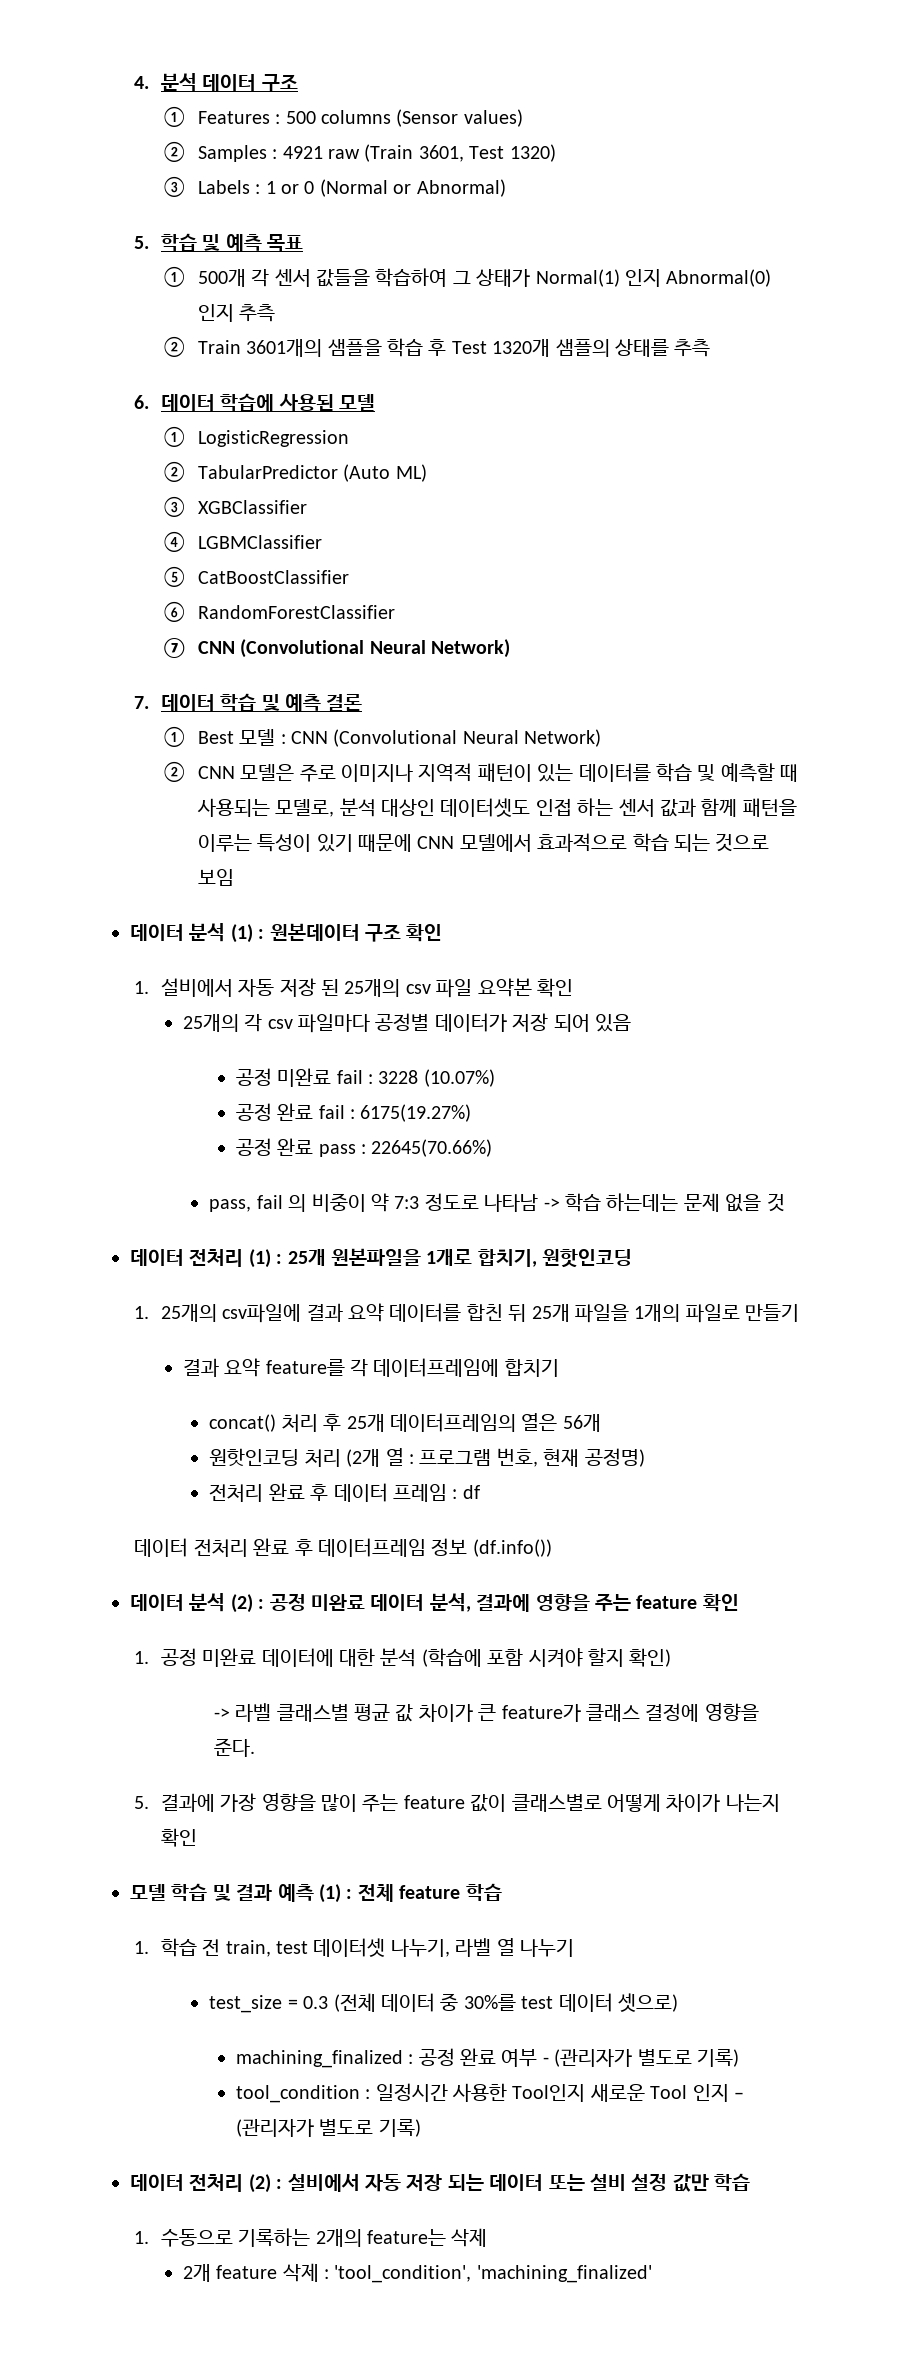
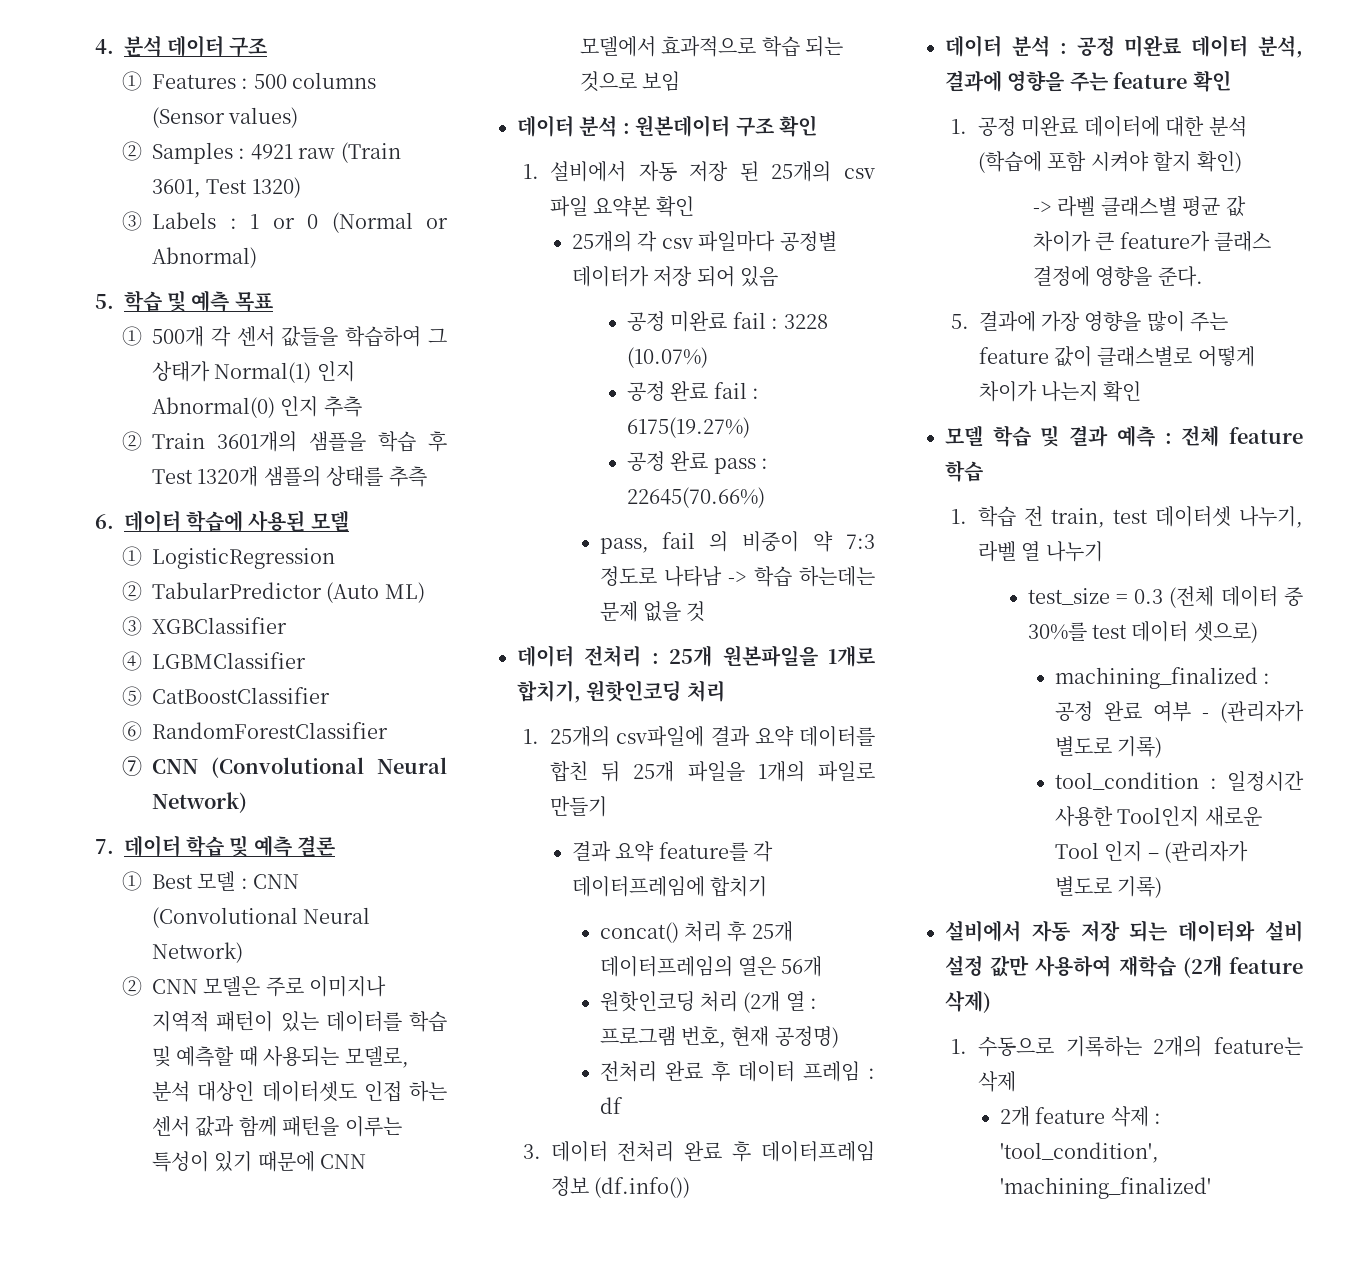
[230,924,253,943] (1) -> (618, 126) none
[248,1249,271,1268] (1) -> (642, 656) none
(633, 1258) none -> [686,680,725,702] 처리
(480, 1492) none -> [522,1144,541,1159] 3.
[230,1594,253,1613] (2) -> (1050, 46) none
[319,1884,341,1903] (1) -> (1155, 436) none
[130,2174,283,2193] 데이터 전처리 (2) : -> (1163, 887) none
[489,2174,585,2191] 데이터 또는 -> [1178,920,1256,942] 데이터와
[714,2173,751,2191] 학습 -> [1035,955,1303,978] [945,990,991,1013] 사용하여 재학습 (2개 feature 삭제)

